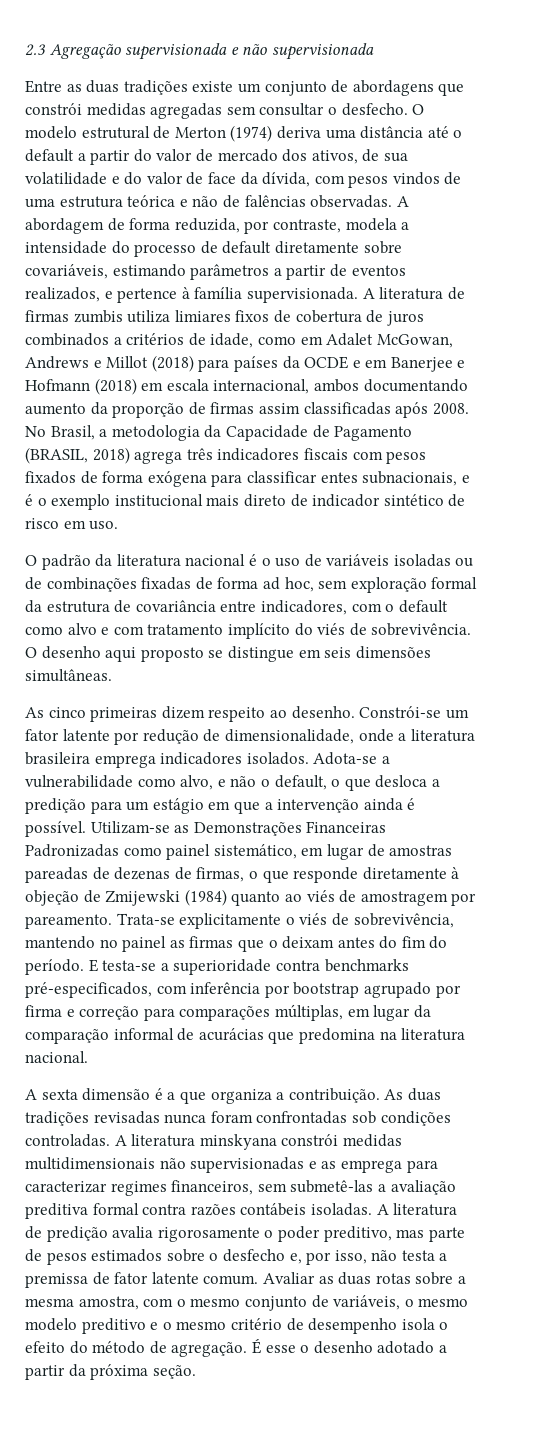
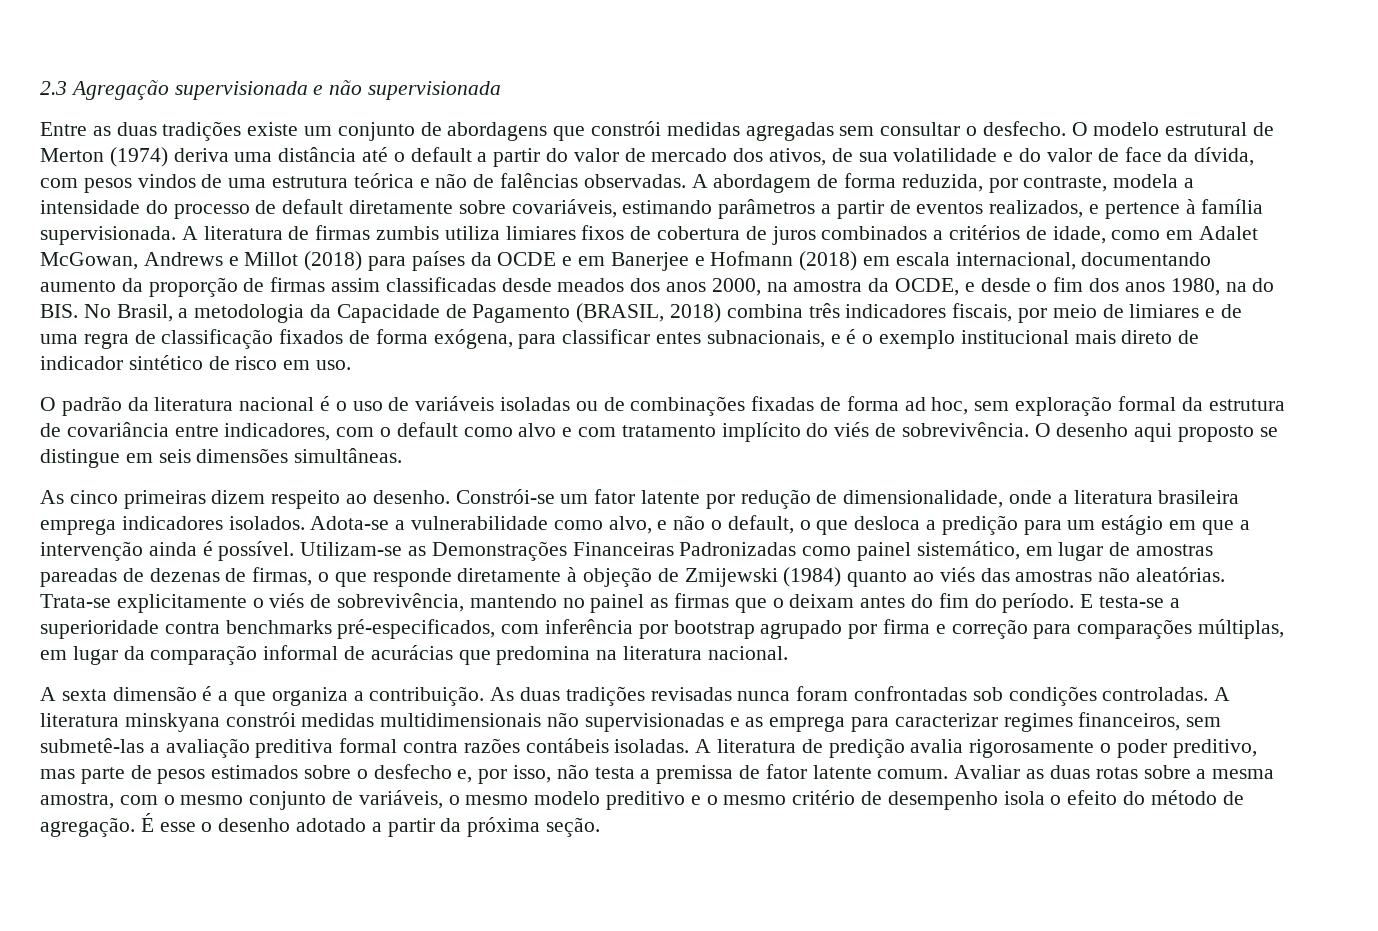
[313,379,359,392] ambos -> (1076, 261) none
[395,402,469,418] após 2008. -> [501,277,1275,296] [40,304,78,318] desde meados dos anos 2000, na amostra da OCDE, e desde o fim dos anos 1980, na do BIS.
[134,451,183,464] agrega -> [726,304,803,318] combina
[303,448,427,464] fiscais com pesos -> [952,303,1243,323] [40,329,274,349] fiscais, por meio de limiares e de uma regra de classificação
[147,471,207,487] exógena -> [433,329,513,349] exógena,
[339,890,477,906] [25,914,112,929] de amostragem por pareamento. -> [980,567,1226,582] das amostras não aleatórias.

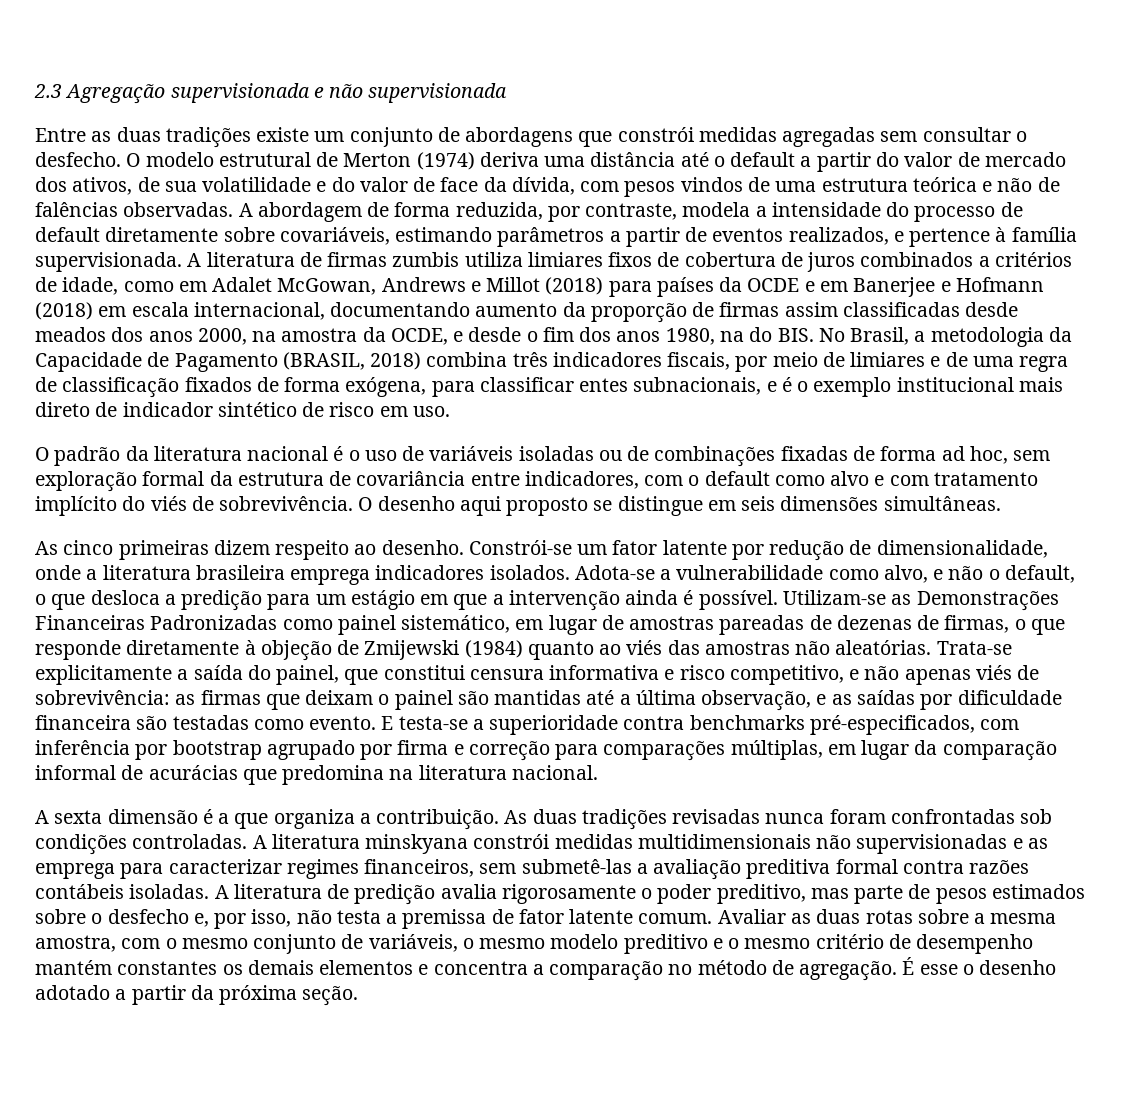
[252,593,1075,613] o viés de sobrevivência, mantendo no painel as firmas que o deixam antes do fim do período. -> [177,665,1040,685] [35,690,1062,711] [35,715,377,730] a saída do painel, que constitui censura informativa e risco competitivo, e não apenas viés de sobrevivência: as firmas que deixam o painel são mantidas até a última observação, e as saídas por dificuldade financeira são testadas como evento.
[1003,790,1146,805] isola o efeito do -> [35,960,693,981] mantém constantes os demais elementos e concentra a comparação no

